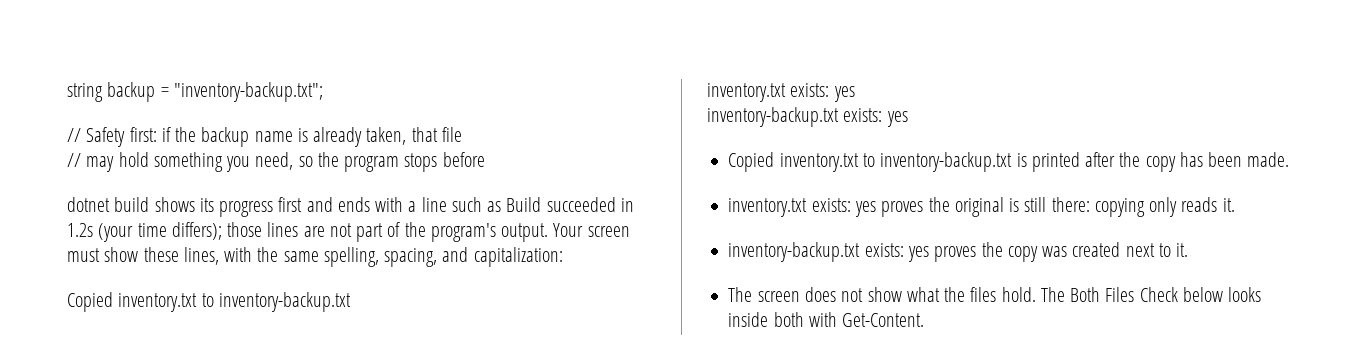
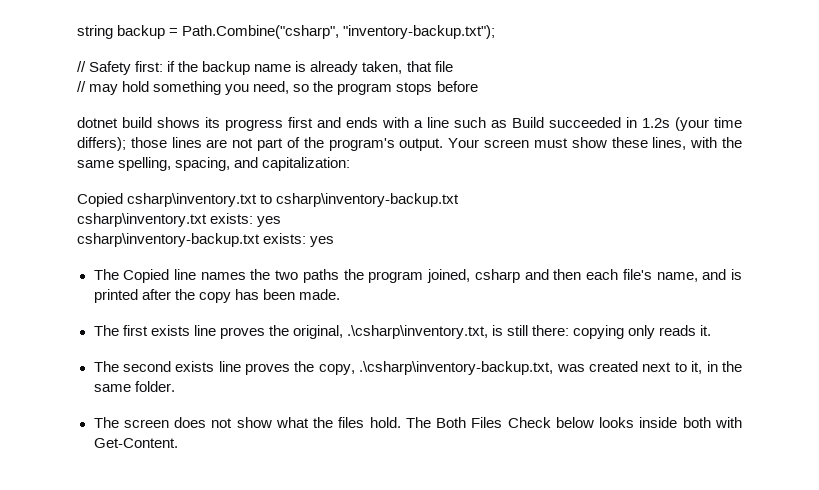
[173,82,323,102] "inventory-backup.txt"; -> [182,25,496,39] Path.Combine("csharp", "inventory-backup.txt");
[118,292,351,312] [707,83,855,102] [707,107,908,127] [728,152,1013,172] inventory.txt to inventory-backup.txt // inventory.txt exists: yes // inventory-backup.txt exists: yes // Copied inventory.txt to inventory-backup.txt -> [127,193,460,207] [77,213,282,227] [77,233,335,247] [93,269,727,283] csharp\inventory.txt to csharp\inventory-backup.txt // csharp\inventory.txt exists: yes // csharp\inventory-backup.txt exists: yes // The Copied line names the two paths the program joined, csharp and then each file's name, and
[728,197,1004,217] inventory.txt exists: yes proves the original -> [93,325,488,339] The first exists line proves the original, .\csharp\inventory.txt,
[728,242,1189,262] inventory-backup.txt exists: yes proves the copy was created next to it. -> [93,361,742,375] [93,381,175,392] The second exists line proves the copy, .\csharp\inventory-backup.txt, was created next to it, in the same folder.

